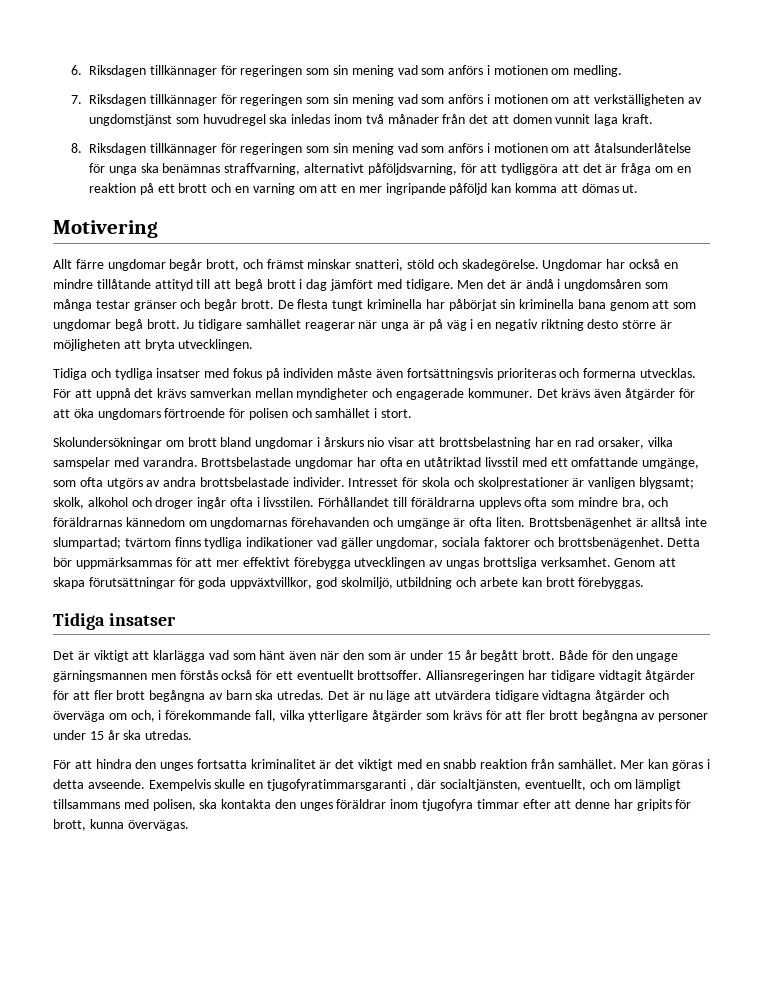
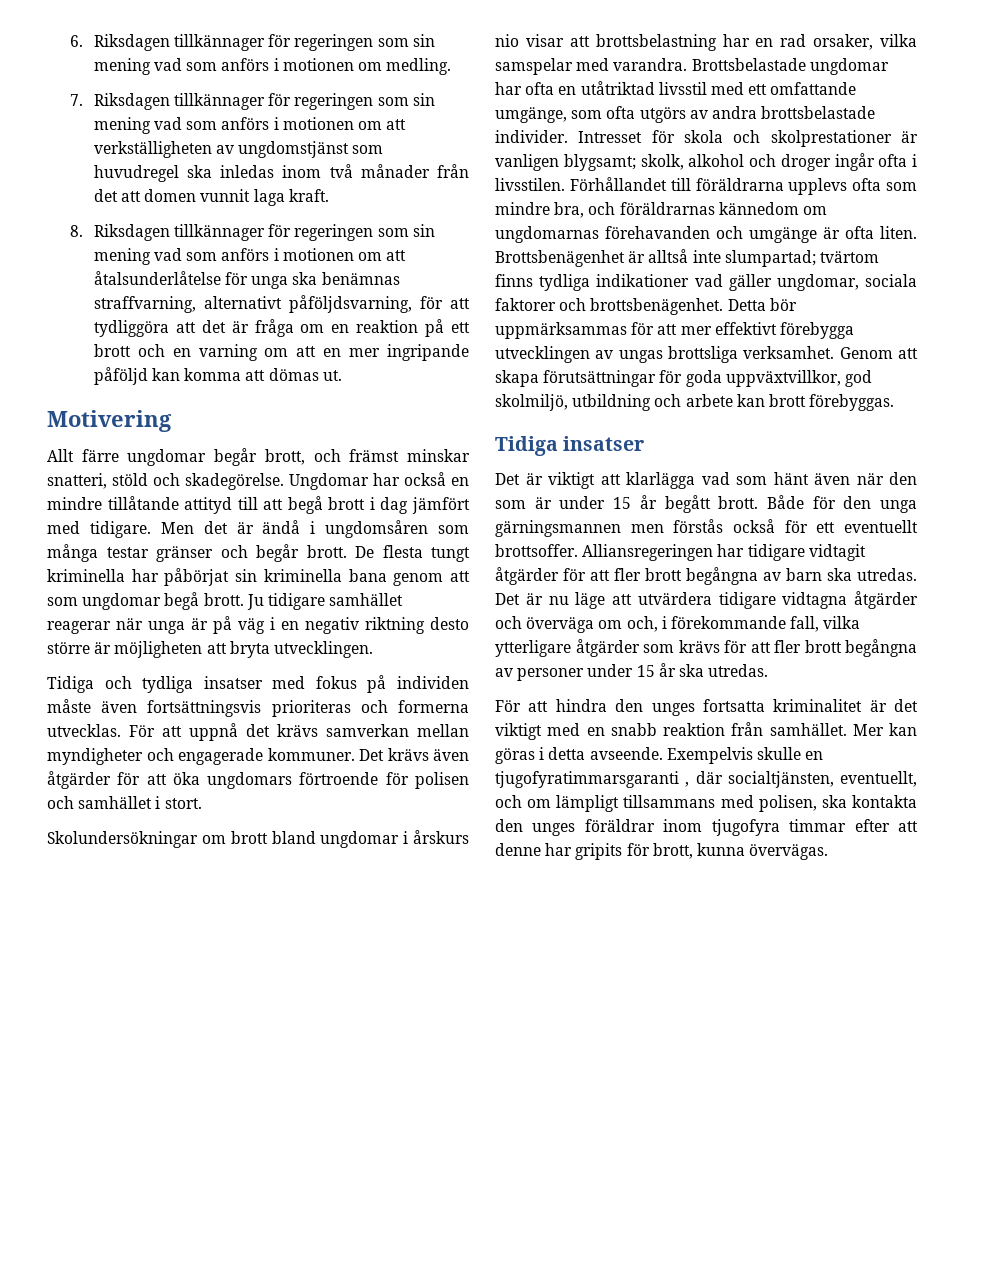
[636,653,679,662] ungage -> [880,500,917,513] unga

